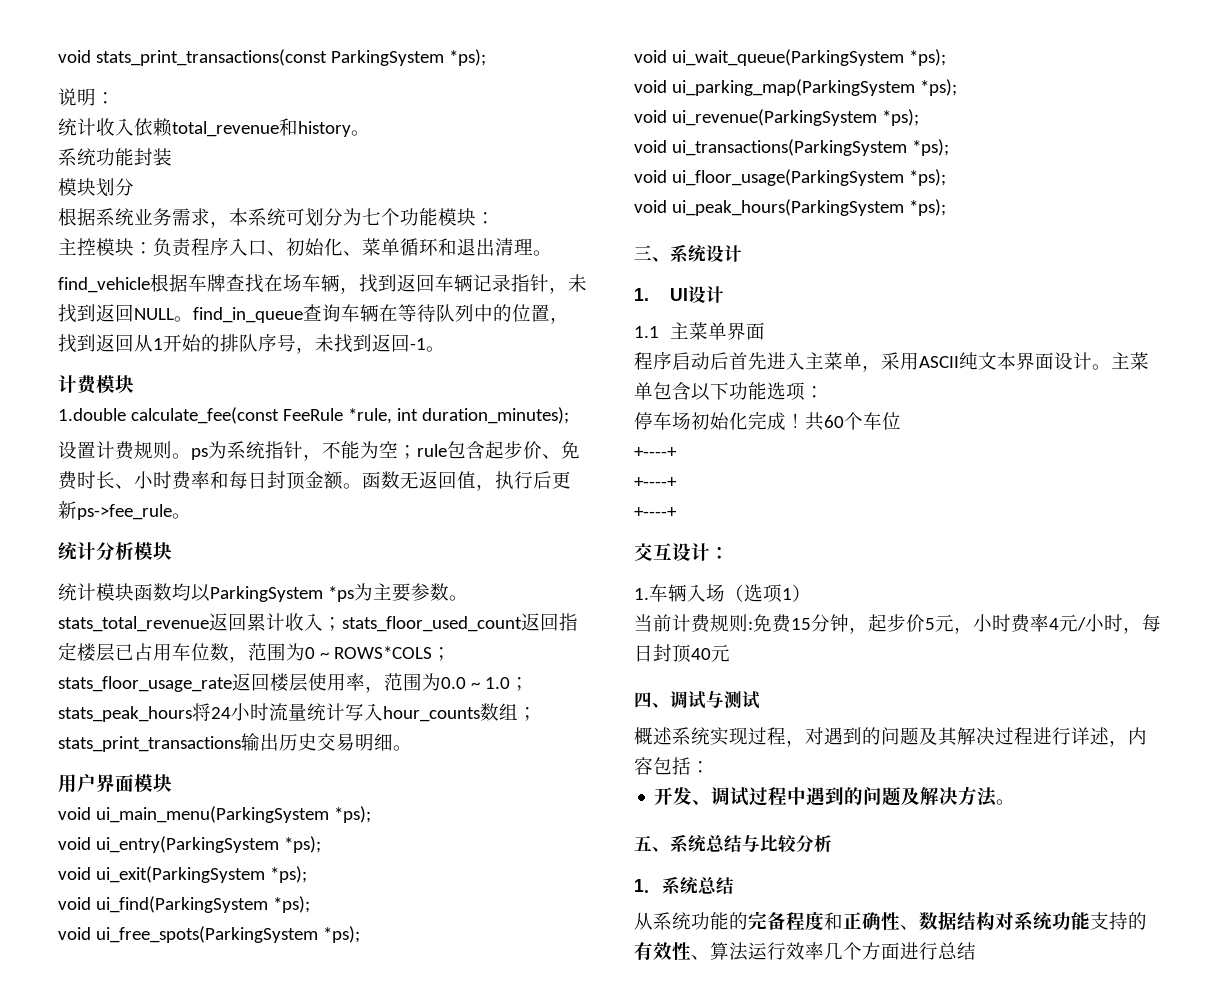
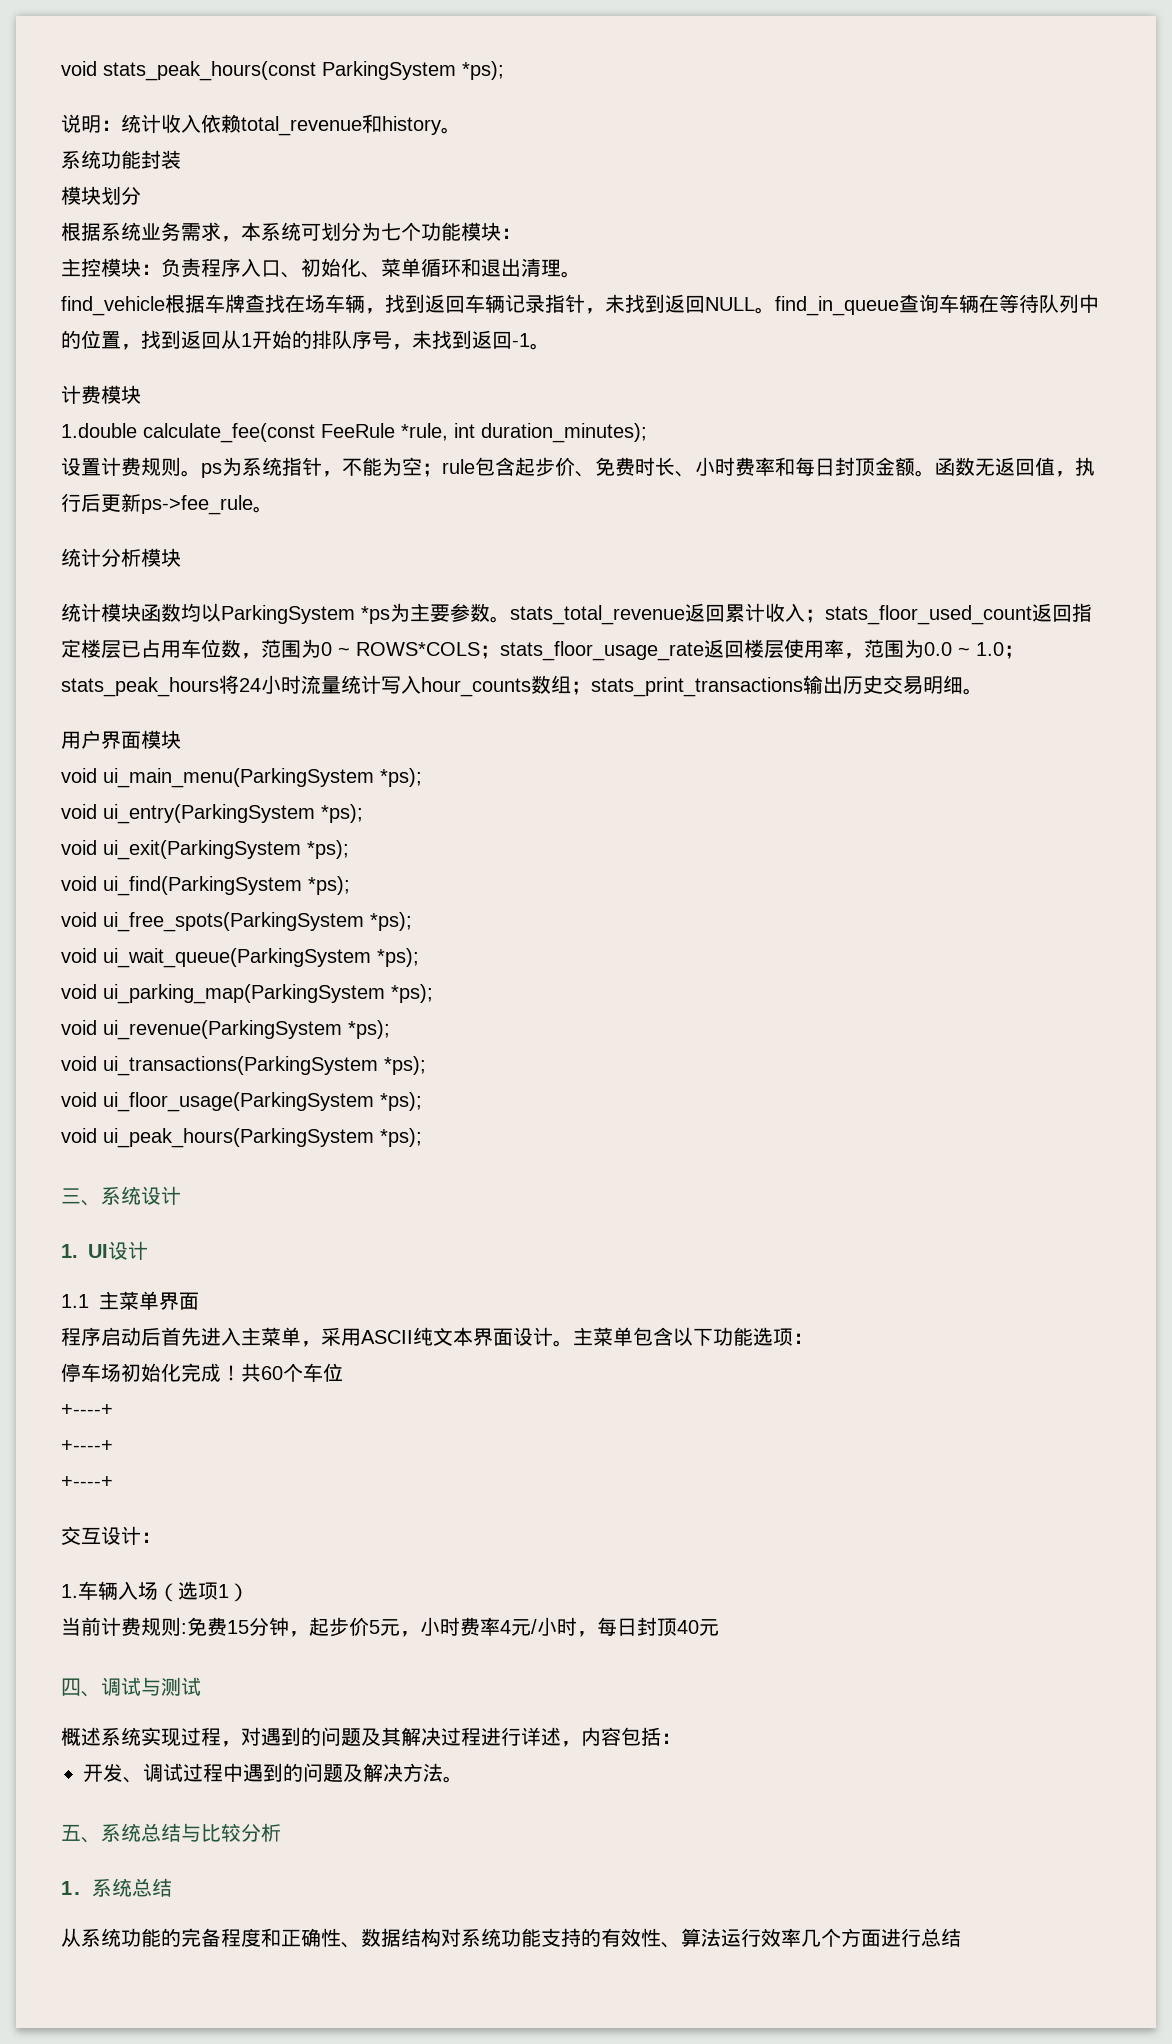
[58,49,327,66] void stats_print_transactions(const -> [61,61,316,81] void stats_peak_hours(const
(115, 98) // -> (121, 125) none

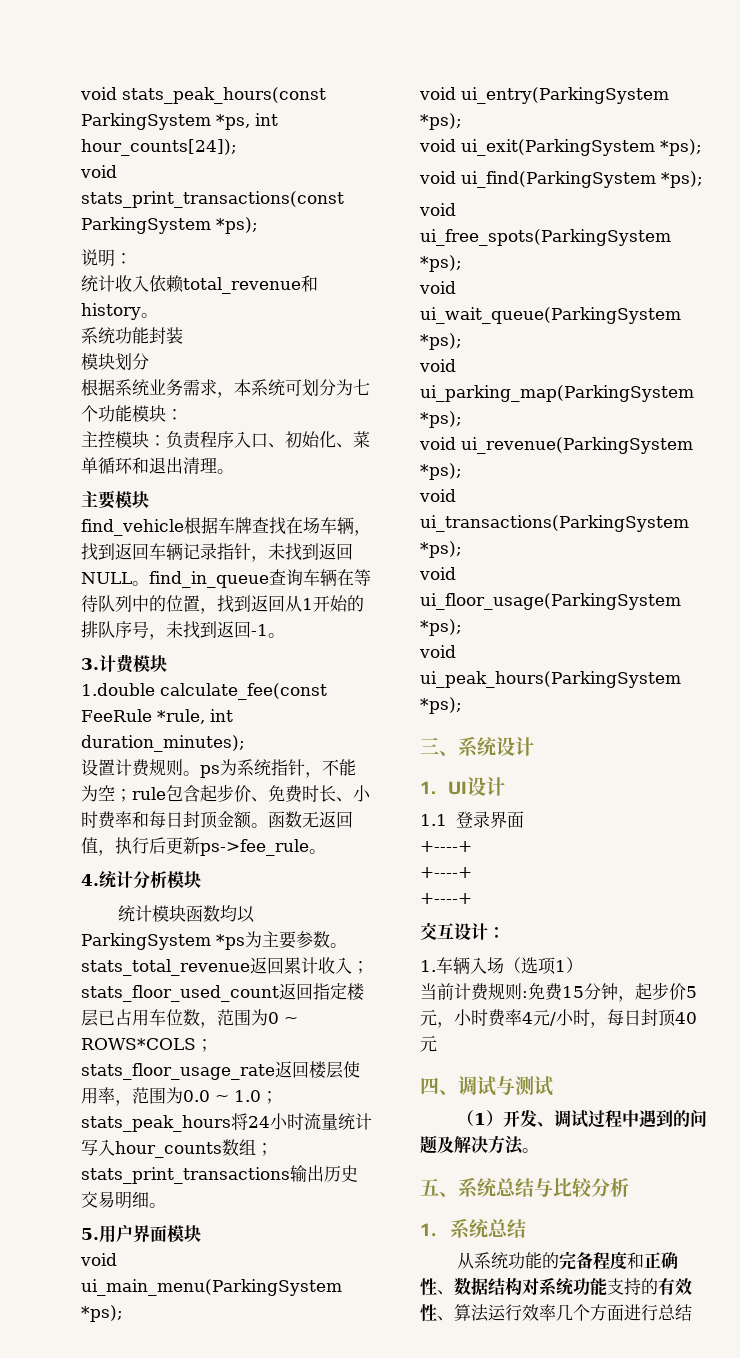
(456, 70) none -> [215,113,278,130] [81,139,237,156] [80,165,117,178] [81,191,344,208] [81,217,211,234] *ps, int hour_counts[24]); // void stats_print_transactions(const ParkingSystem
(121, 125) none -> (132, 258) //
(581, 274) none -> [81,490,149,509] // 主要模块
(550, 346) none -> [81,658,99,670] 3.
(273, 509) none -> [81,874,99,886] 4.
(983, 691) none -> [81,1228,99,1240] 5.
[99,1291,199,1310] [61,1327,813,1347] [61,1363,343,1383] 主菜单界面 // 程序启动后首先进入主菜单，采用ASCII纯文本界面设计。主菜单包含以下功能选项： // 停车场初始化完成！共60个车位 -> [455,811,524,828] 登录界面
[61,1727,681,1747] 概述系统实现过程，对遇到的问题及其解决过程进行详述，内容包括： // -> [456,1110,503,1127] （1）

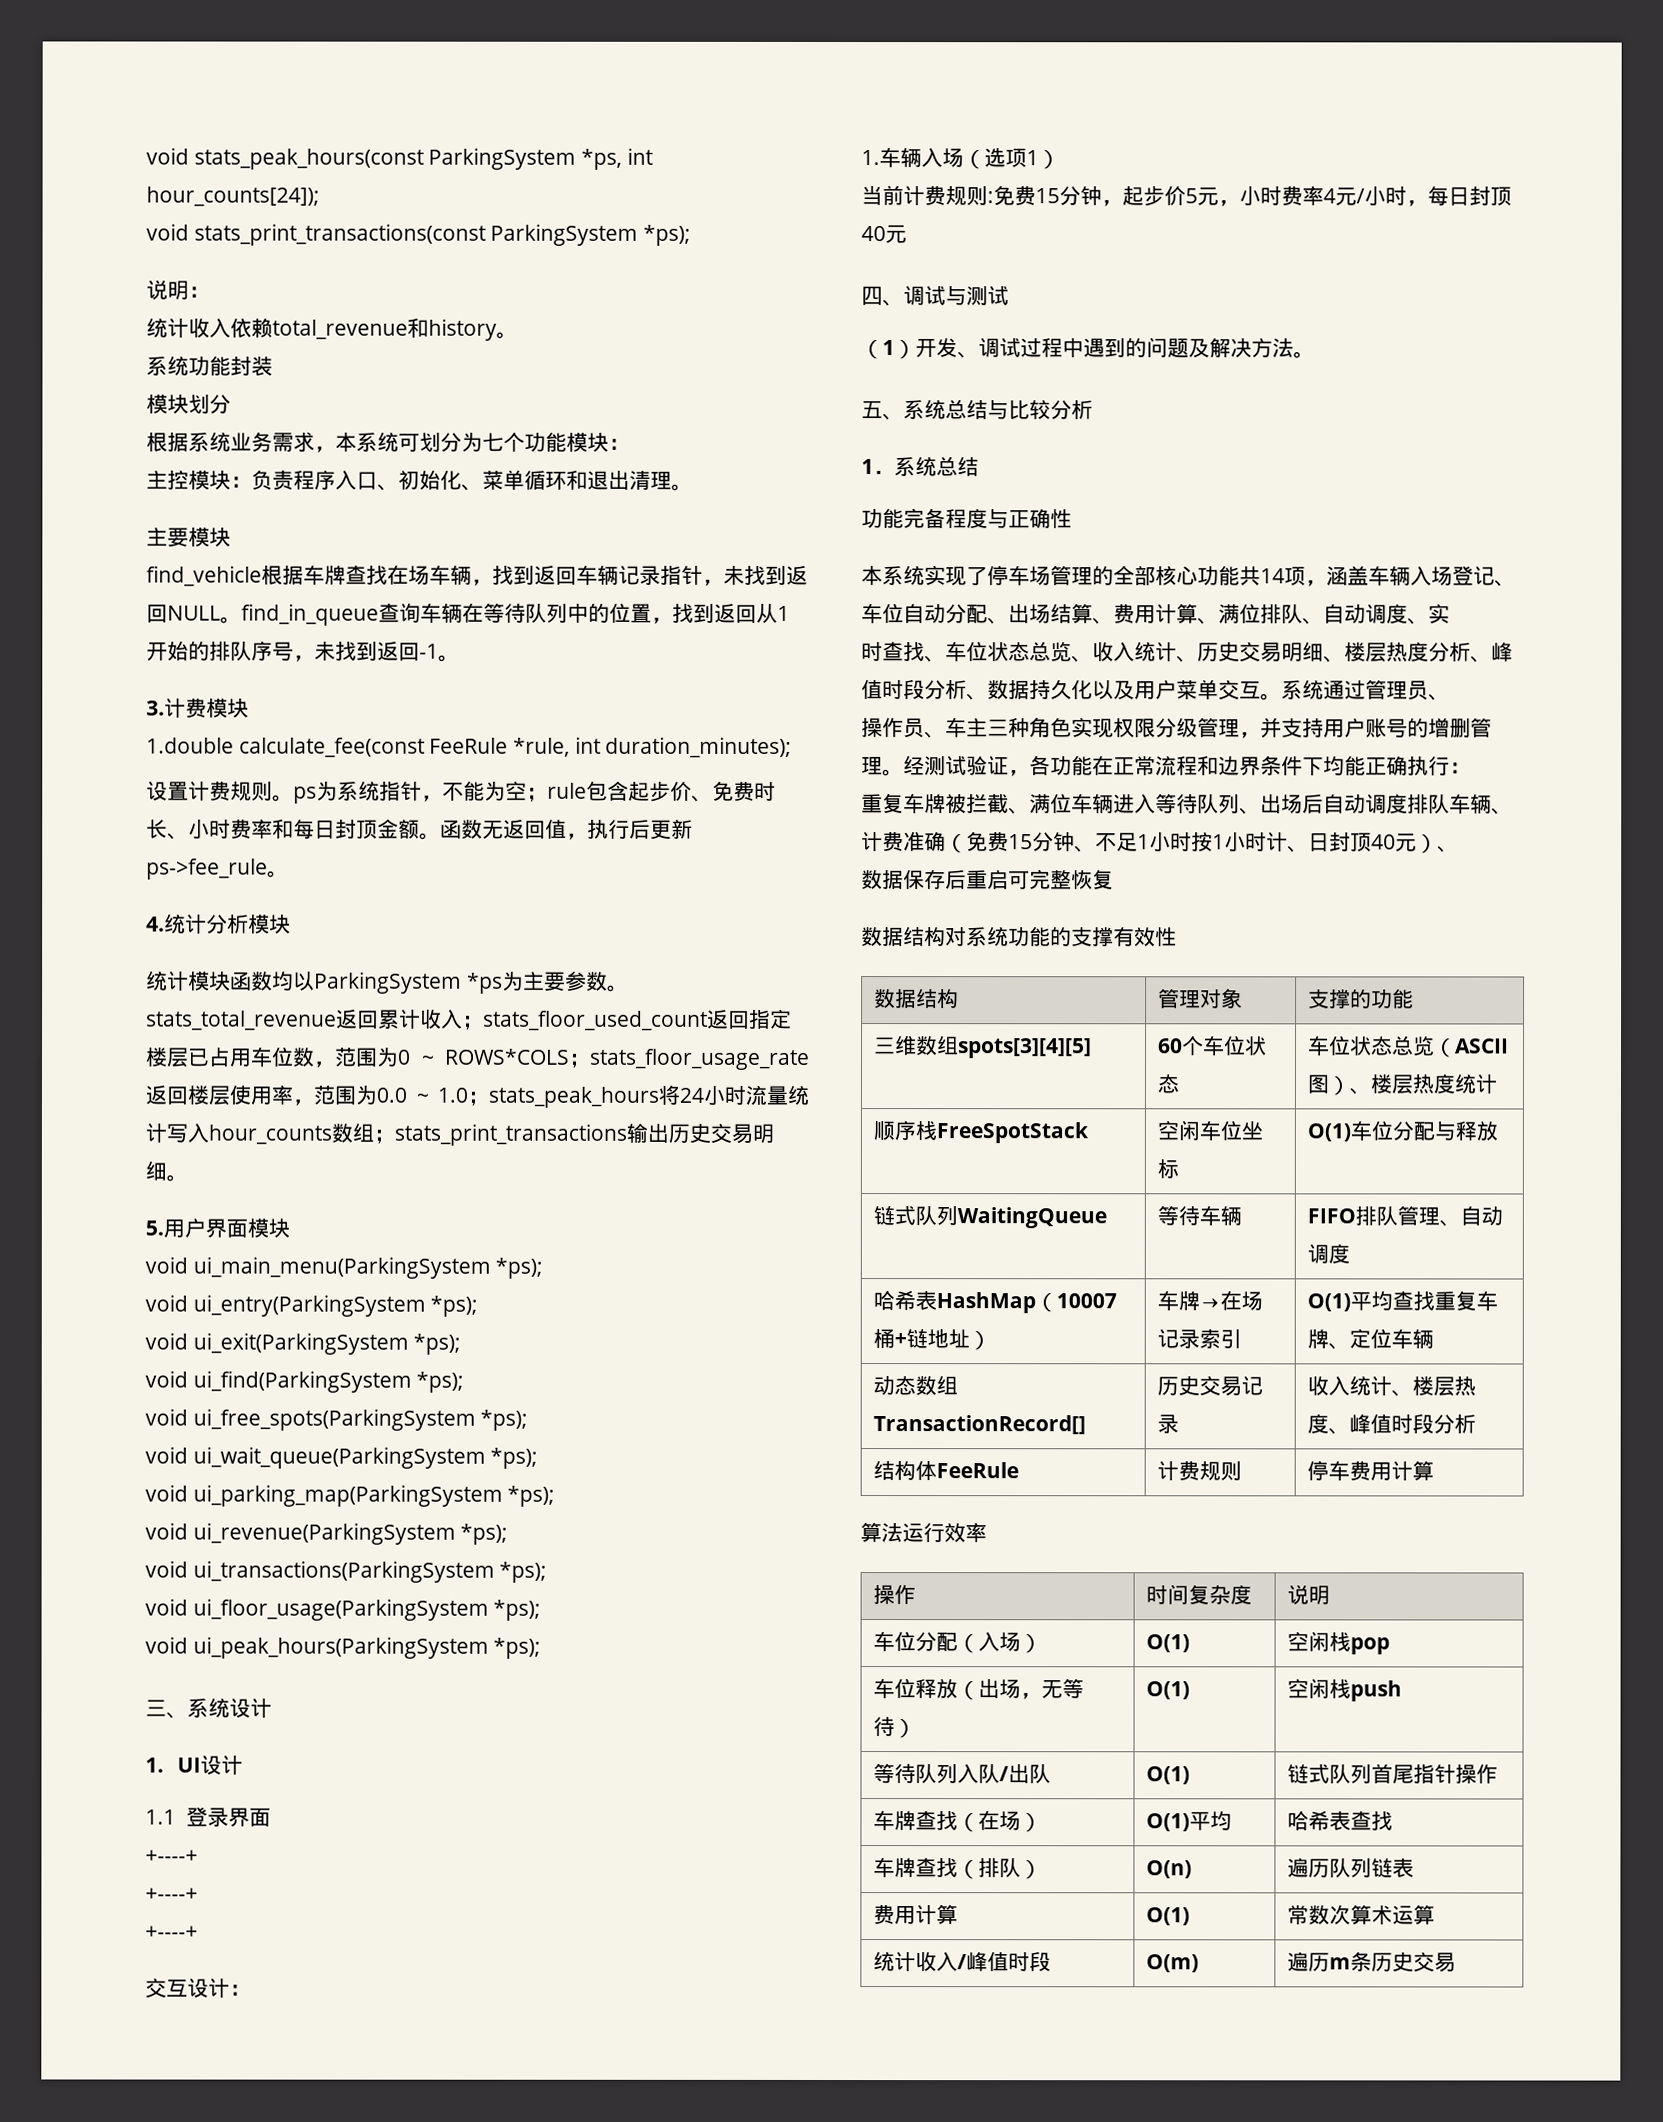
[456,1252,559,1269] 从系统功能的 -> [861,508,904,529] 功能
[626,1252,644,1269] 和 -> [987,509,1009,529] 与
[437,1290,454,1295] 、 -> [861,565,1516,587] [861,603,1450,625] [861,641,1513,663] [861,679,1450,701] [861,717,1492,739] [861,755,1471,777] [861,793,1513,815] [861,831,1459,854] [861,869,1114,890] // 本系统实现了停车场管理的全部核心功能共14项，涵盖车辆入场登记、车位自动分配、出场结算、费用计算、满位排队、自动调度、实 // 时查找、车位状态总览、收入统计、历史交易明细、楼层热度分析、峰值时段分析、数据持久化以及用户菜单交互。系统通过管理员、 // 操作员、车主三种角色实现权限分级管理，并支持用户账号的增删管理。经测试验证，各功能在正常流程和边界条件下均能正确执行： // 重复车牌被拦截、满位车辆进入等待队列、出场后自动调度排队车辆、计费准确（免费15分钟、不足1小时按1小时计、日封顶40元）、 // 数据保存后重启可完整恢复 //
[607,1278,658,1295] 支持的 -> [1050,927,1114,947] 的支撑
[437,1304,692,1322] 、算法运行效率几个方面进行总结 -> [873,989,959,1009] [1157,988,1243,1009] [1307,988,1414,1009] [873,1035,1092,1059] [1157,1035,1267,1057] [1156,1074,1179,1094] [1307,1035,1509,1058] [1306,1073,1497,1096] [872,1120,1089,1144] [1156,1120,1263,1142] [1156,1159,1179,1179] [1306,1120,1498,1142] [872,1205,1107,1229] [1156,1205,1242,1227] [1306,1205,1503,1227] [1306,1243,1350,1264] [872,1290,1117,1314] [872,1328,991,1351] [1156,1290,1263,1312] [1156,1328,1242,1350] [1306,1290,1498,1312] [1306,1328,1434,1350] [872,1376,958,1396] [872,1415,1086,1435] [1156,1375,1263,1397] [1156,1414,1179,1434] [1306,1375,1476,1397] [1306,1413,1476,1435] [872,1461,1019,1481] [1156,1461,1242,1482] [1306,1460,1434,1482] [860,1522,987,1543] [872,1585,916,1605] [1145,1584,1252,1605] [1286,1584,1330,1605] [872,1631,1042,1654] [1145,1634,1190,1653] [1286,1631,1390,1655] [872,1678,1084,1701] [872,1716,916,1739] [1145,1681,1190,1700] [1286,1678,1402,1702] [872,1763,1051,1785] [1145,1766,1190,1785] [1286,1763,1498,1785] [872,1810,1042,1833] [1145,1810,1232,1832] [1286,1810,1393,1831] [872,1857,1042,1880] [1145,1860,1192,1879] [1286,1857,1414,1879] [872,1904,958,1926] [1145,1907,1190,1926] [1286,1904,1435,1925] [872,1952,1051,1973] [1145,1954,1199,1973] [1286,1951,1456,1973] // 数据结构 | 管理对象 | 支撑的功能 // 三维数组spots[3][4][5] | 60个车位状态 | 车位状态总览（ASCII图）、楼层热度统计 // 顺序栈FreeSpotStack | 空闲车位坐标 | O(1)车位分配与释放 // 链式队列WaitingQueue | 等待车辆 | FIFO排队管理、自动调度 // 哈希表HashMap（10007桶+链地址） | 车牌→在场记录索引 | O(1)平均查找重复车牌、定位车辆 // 动态数组TransactionRecord[] | 历史交易记录 | 收入统计、楼层热度、峰值时段分析 // 结构体FeeRule | 计费规则 | 停车费用计算 // 算法运行效率 // 操作 | 时间复杂度 | 说明 // 车位分配（入场） | O(1) | 空闲栈pop // 车位释放（出场，无等待） | O(1) | 空闲栈push // 等待队列入队/出队 | O(1) | 链式队列首尾指针操作 // 车牌查找（在场） | O(1)平均 | 哈希表查找 // 车牌查找（排队） | O(n) | 遍历队列链表 // 费用计算 | O(1) | 常数次算术运算 // 统计收入/峰值时段 | O(m) | 遍历m条历史交易

